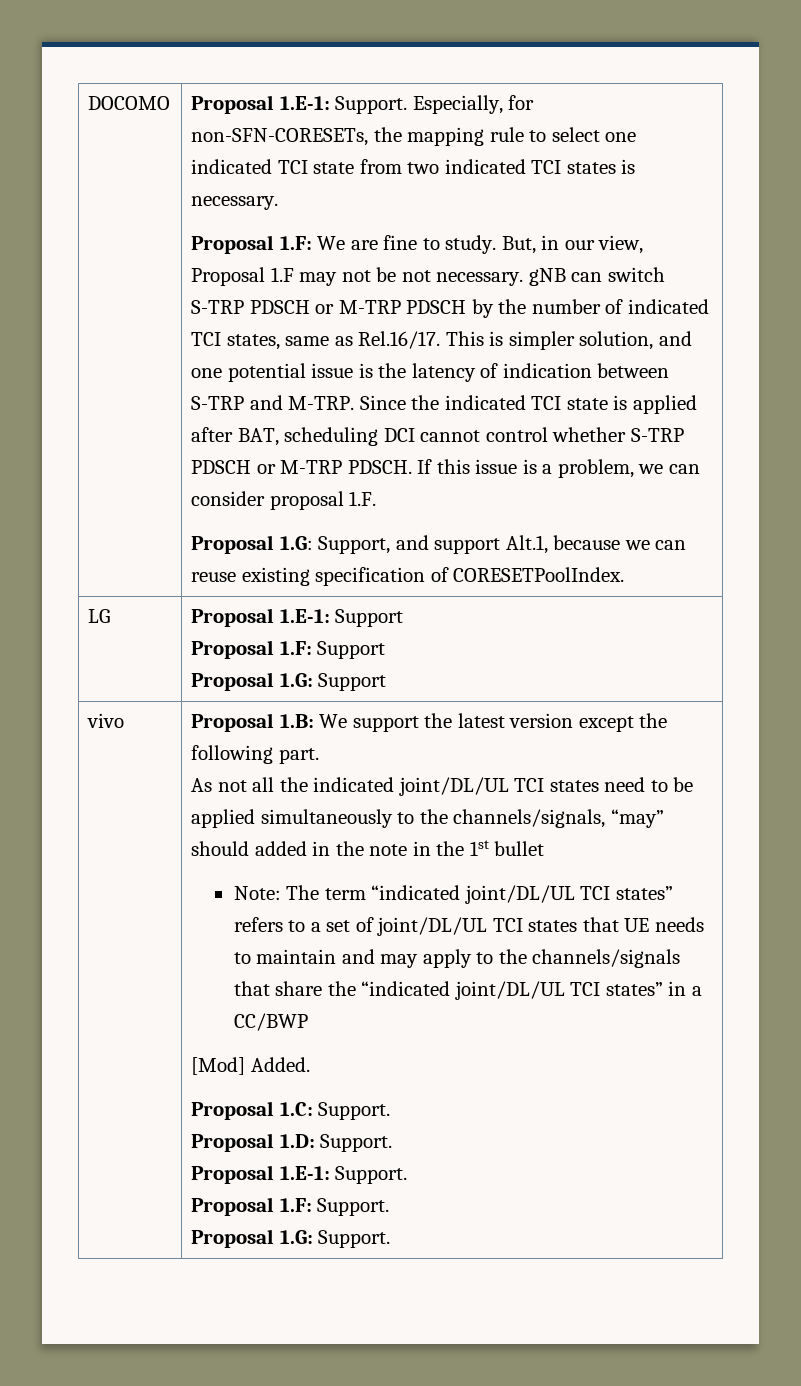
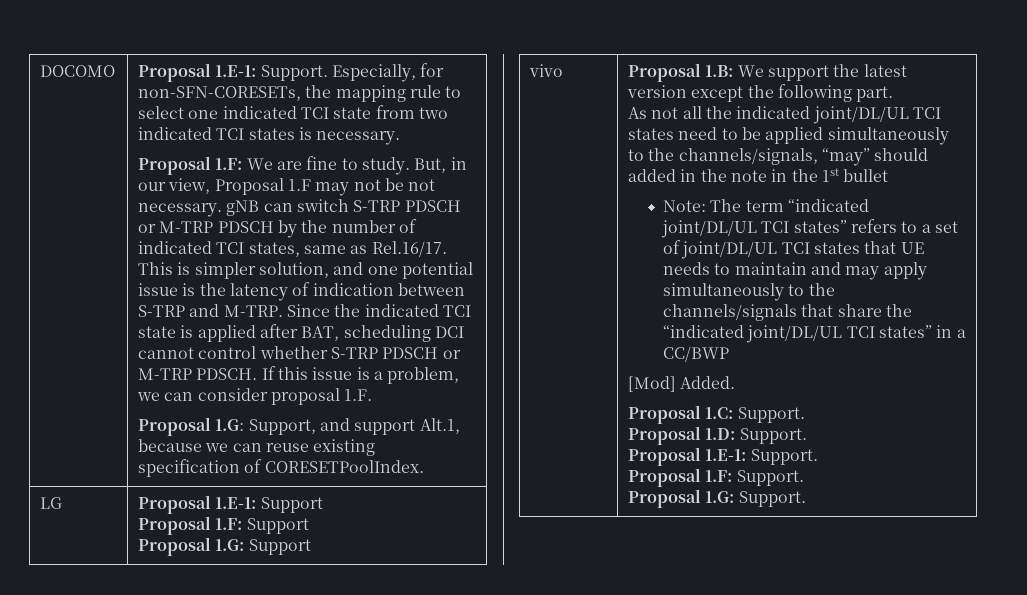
(472, 958) none -> [663,283,785,301] simultaneously

